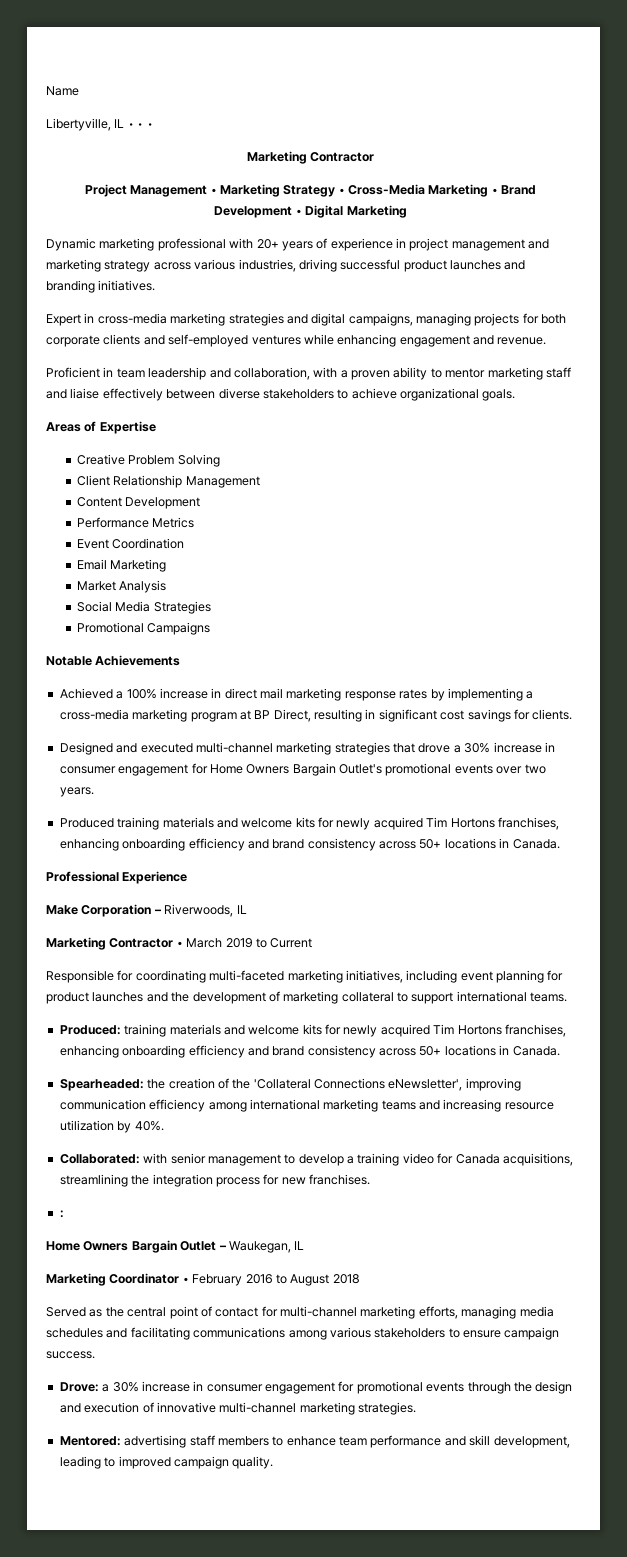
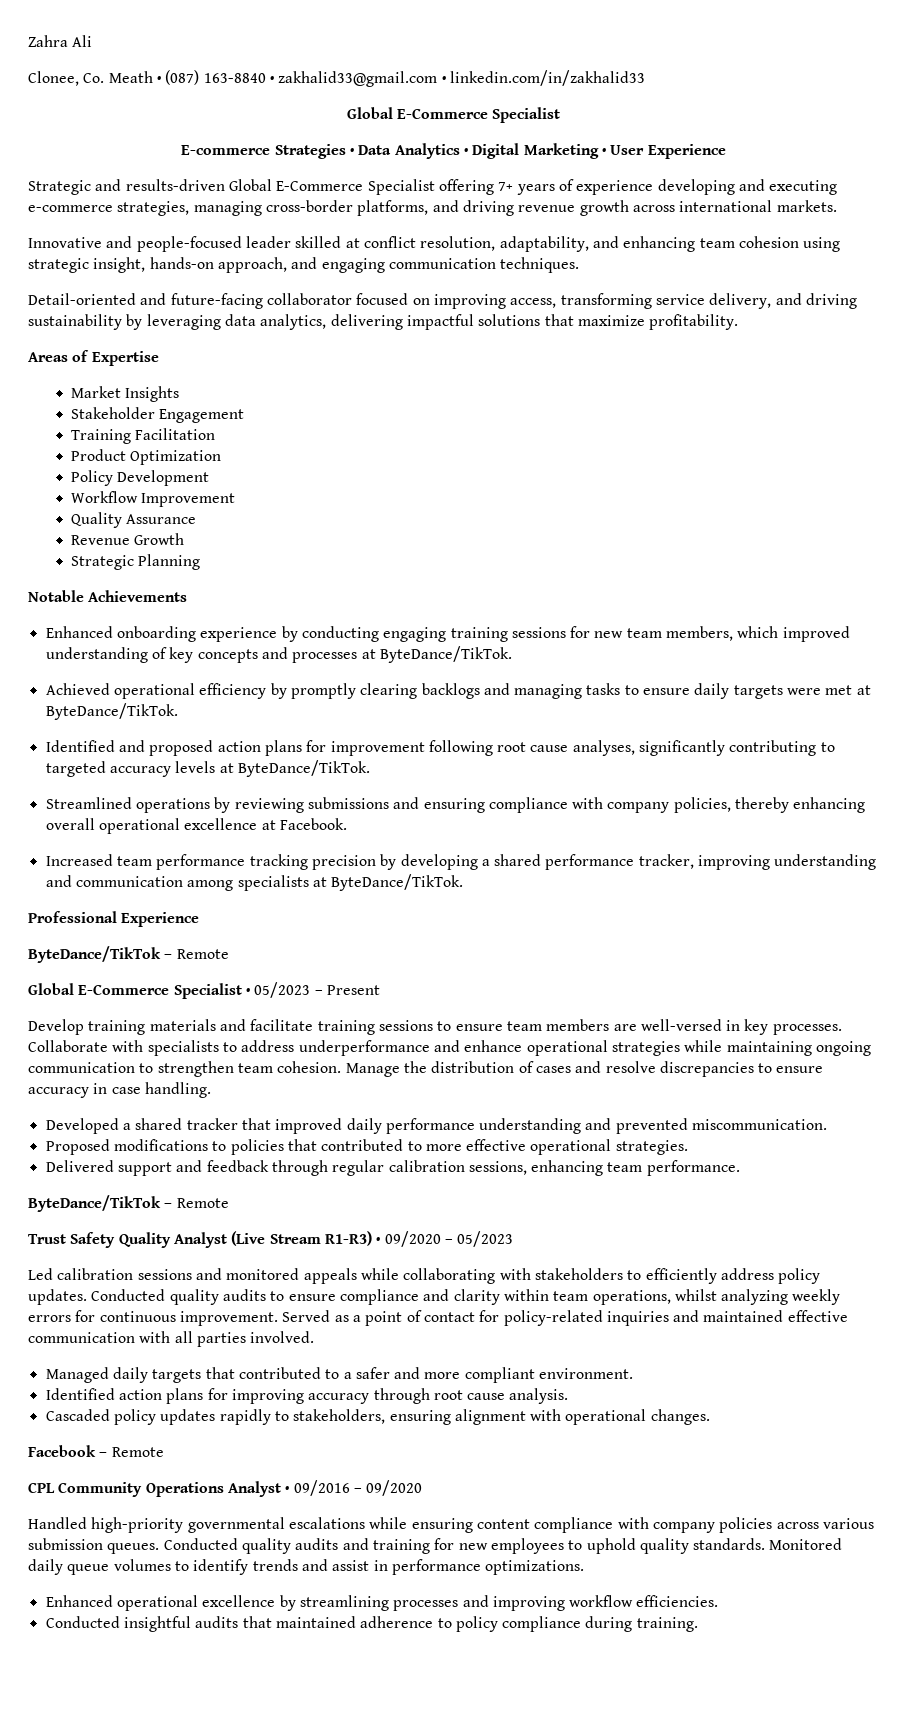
[46,86,79,96] [46,118,153,131] [246,151,375,164] [84,184,537,197] [214,205,407,218] [46,238,550,251] [46,259,526,272] [46,280,156,293] [46,313,567,326] [46,334,547,347] [46,367,571,380] [46,388,516,401] [46,421,156,434] [76,454,220,467] [76,475,260,488] [76,497,201,509] [76,517,195,528] [76,538,185,549] [76,559,167,572] [76,580,167,593] [76,601,211,614] [76,622,211,635] [46,655,181,666] [59,688,534,701] [59,709,573,722] [59,742,555,755] [59,763,546,776] [59,787,94,797] [59,817,559,830] [59,838,560,851] [46,871,188,884] [46,904,247,917] [46,937,313,950] [46,970,564,983] [46,991,568,1004] [59,1024,566,1037] [59,1045,560,1058] [59,1078,521,1091] [59,1099,554,1112] [59,1120,164,1133] [59,1153,573,1166] [59,1174,370,1187] [59,1210,64,1218] [46,1240,305,1253] [46,1273,360,1286] [46,1306,554,1319] [46,1327,560,1340] [46,1351,95,1359] [59,1381,573,1394] [59,1402,416,1415] [59,1435,570,1448] [59,1456,274,1469] Name // Libertyville, IL • • • // Marketing Contractor // Project Management • Marketing Strategy • Cross-Media Marketing • Brand Development • Digital Marketing // Dynamic marketing professional with 20+ years of experience in project management and marketing strategy across various industries, driving successful product launches and branding initiatives. // Expert in cross-media marketing strategies and digital campaigns, managing projects for both corporate clients and self-employed ventures while enhancing engagement and revenue. // Proficient in team leadership and collaboration, with a proven ability to mentor marketing staff and liaise effectively between diverse stakeholders to achieve organizational goals. // Areas of Expertise // Creative Problem Solving // Client Relationship Management // Content Development // Performance Metrics // Event Coordination // Email Marketing // Market Analysis // Social Media Strategies // Promotional Campaigns // Notable Achievements // Achieved a 100% increase in direct mail marketing response rates by implementing a cross-media marketing program at BP Direct, resulting in significant cost savings for clients. // Designed and executed multi-channel marketing strategies that drove a 30% increase in consumer engagement for Home Owners Bargain Outlet's promotional events over two years. // Produced training materials and welcome kits for newly acquired Tim Hortons franchises, enhancing onboarding efficiency and brand consistency across 50+ locations in Canada. // Professional Experience // Make Corporation – Riverwoods, IL // Marketing Contractor • March 2019 to Current // Responsible for coordinating multi-faceted marketing initiatives, including event planning for product launches and the development of marketing collateral to support international teams. // Produced: training materials and welcome kits for newly acquired Tim Hortons franchises, enhancing onboarding efficiency and brand consistency across 50+ locations in Canada. // Spearheaded: the creation of the 'Collateral Connections eNewsletter', improving communication efficiency among international marketing teams and increasing resource utilization by 40%. // Collaborated: with senior management to develop a training video for Canada acquisitions, streamlining the integration process for new franchises. // : // Home Owners Bargain Outlet – Waukegan, IL // Marketing Coordinator • February 2016 to August 2018 // Served as the central point of contact for multi-channel marketing efforts, managing media schedules and facilitating communications among various stakeholders to ensure campaign success. // Drove: a 30% increase in consumer engagement for promotional events through the design and execution of innovative multi-channel marketing strategies. // Mentored: advertising staff members to enhance team performance and skill development, leading to improved campaign quality. -> [28,35,93,47] [28,70,645,87] [346,107,561,123] [181,143,726,159] [28,179,838,195] [28,200,837,216] [28,236,841,252] [28,257,580,273] [28,293,857,309] [28,314,739,330] [28,350,159,366] [70,386,180,402] [70,407,245,423] [70,428,216,444] [70,449,222,465] [70,470,210,486] [70,491,236,507] [70,512,197,528] [70,533,185,545] [70,554,201,570] [28,590,188,602] [45,626,850,642] [45,646,512,663] [45,683,871,699] [45,703,178,720] [45,740,835,756] [45,760,370,777] [45,797,866,813] [45,818,347,834] [45,854,877,870] [45,874,464,891] [28,911,200,927] [28,946,229,963] [28,982,380,999] [28,1019,842,1035] [28,1040,871,1056] [28,1061,824,1077] [28,1082,211,1098] [45,1118,828,1134] [45,1139,688,1155] [45,1160,740,1176] [28,1195,229,1212] [28,1231,514,1248] [28,1268,821,1284] [28,1289,841,1305] [28,1310,848,1326] [28,1331,315,1347] [45,1367,634,1383] [45,1388,569,1404] [45,1409,710,1425] [28,1445,164,1457] [28,1480,423,1497] [28,1517,874,1533] [28,1538,843,1554] [28,1559,585,1575] [45,1595,719,1611] [45,1616,698,1632] Zahra Ali // Clonee, Co. Meath • (087) 163-8840 • zakhalid33@gmail.com • linkedin.com/in/zakhalid33 // Global E-Commerce Specialist // E-commerce Strategies • Data Analytics • Digital Marketing • User Experience // Strategic and results-driven Global E-Commerce Specialist offering 7+ years of experience developing and executing e-commerce strategies, managing cross-border platforms, and driving revenue growth across international markets. // Innovative and people-focused leader skilled at conflict resolution, adaptability, and enhancing team cohesion using strategic insight, hands-on approach, and engaging communication techniques. // Detail-oriented and future-facing collaborator focused on improving access, transforming service delivery, and driving sustainability by leveraging data analytics, delivering impactful solutions that maximize profitability. // Areas of Expertise // Market Insights // Stakeholder Engagement // Training Facilitation // Product Optimization // Policy Development // Workflow Improvement // Quality Assurance // Revenue Growth // Strategic Planning // Notable Achievements // Enhanced onboarding experience by conducting engaging training sessions for new team members, which improved understanding of key concepts and processes at ByteDance/TikTok. // Achieved operational efficiency by promptly clearing backlogs and managing tasks to ensure daily targets were met at ByteDance/TikTok. // Identified and proposed action plans for improvement following root cause analyses, significantly contributing to targeted accuracy levels at ByteDance/TikTok. // Streamlined operations by reviewing submissions and ensuring compliance with company policies, thereby enhancing overall operational excellence at Facebook. // Increased team performance tracking precision by developing a shared performance tracker, improving understanding and communication among specialists at ByteDance/TikTok. // Professional Experience // ByteDance/TikTok – Remote // Global E-Commerce Specialist • 05/2023 – Present // Develop training materials and facilitate training sessions to ensure team members are well-versed in key processes. Collaborate with specialists to address underperformance and enhance operational strategies while maintaining ongoing communication to strengthen team cohesion. Manage the distribution of cases and resolve discrepancies to ensure accuracy in case handling. // Developed a shared tracker that improved daily performance understanding and prevented miscommunication. // Proposed modifications to policies that contributed to more effective operational strategies. // Delivered support and feedback through regular calibration sessions, enhancing team performance. // ByteDance/TikTok – Remote // Trust Safety Quality Analyst (Live Stream R1-R3) • 09/2020 – 05/2023 // Led calibration sessions and monitored appeals while collaborating with stakeholders to efficiently address policy updates. Conducted quality audits to ensure compliance and clarity within team operations, whilst analyzing weekly errors for continuous improvement. Served as a point of contact for policy-related inquiries and maintained effective communication with all parties involved. // Managed daily targets that contributed to a safer and more compliant environment. // Identified action plans for improving accuracy through root cause analysis. // Cascaded policy updates rapidly to stakeholders, ensuring alignment with operational changes. // Facebook – Remote // CPL Community Operations Analyst • 09/2016 – 09/2020 // Handled high-priority governmental escalations while ensuring content compliance with company policies across various submission queues. Conducted quality audits and training for new employees to uphold quality standards. Monitored daily queue volumes to identify trends and assist in performance optimizations. // Enhanced operational excellence by streamlining processes and improving workflow efficiencies. // Conducted insightful audits that maintained adherence to policy compliance during training.

